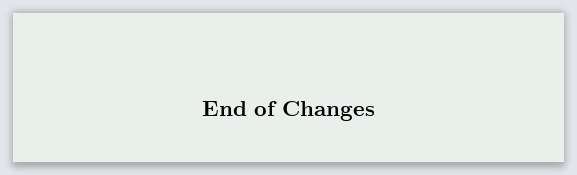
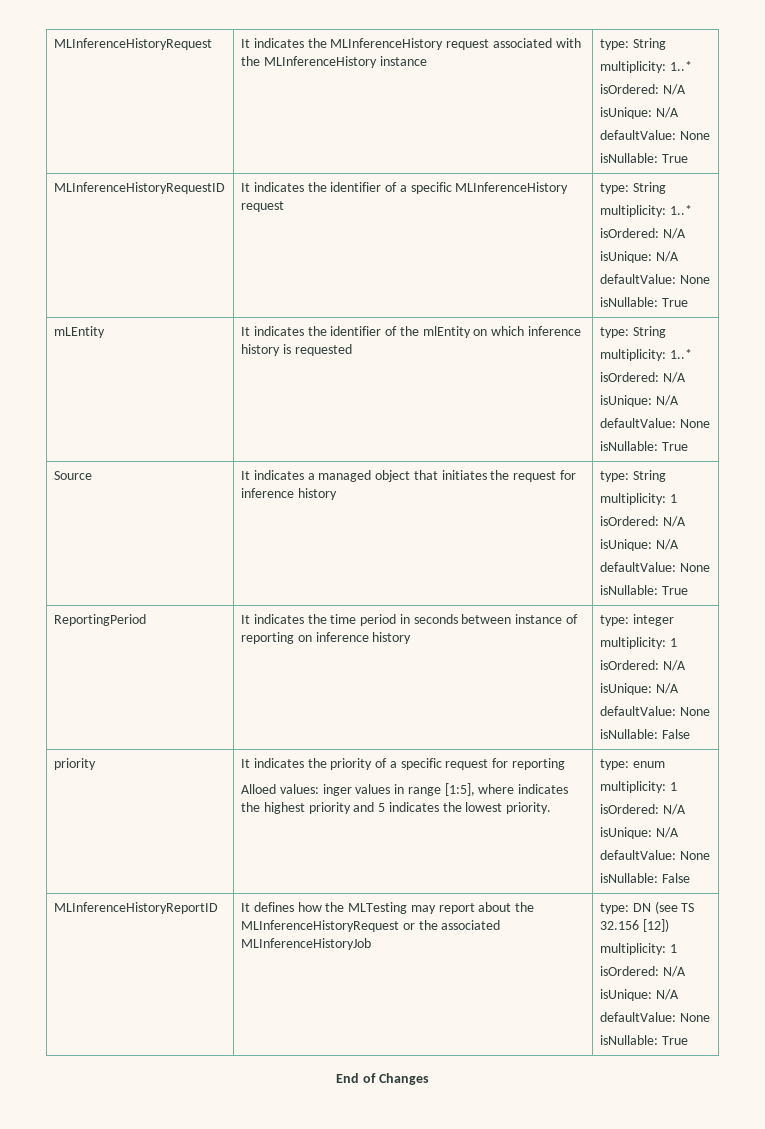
(202, 108) none -> [53,38,212,50] [240,38,581,50] [240,56,427,68] [599,38,666,50] [599,61,692,73] [599,84,686,95] [599,107,679,119] [599,130,710,140] [599,153,688,163] [53,182,225,194] [240,182,569,194] [240,201,284,212] [599,182,666,194] [599,205,692,217] [599,228,686,239] [599,251,679,263] [599,274,710,284] [599,297,688,307] [53,326,105,338] [240,326,581,338] [240,344,352,356] [599,326,666,338] [599,349,692,361] [599,372,686,383] [599,395,679,407] [599,418,710,428] [599,441,688,451] [53,471,92,480] [240,470,576,482] [240,488,337,500] [599,470,666,482] [599,493,677,505] [599,516,686,527] [599,539,679,551] [599,562,710,572] [599,585,688,595] [53,614,146,626] [240,614,578,626] [240,632,412,644] [599,614,674,626] [599,637,677,649] [599,660,686,671] [599,683,679,695] [599,706,710,716] [599,729,690,739] [53,758,96,770] [240,758,565,770] [240,783,569,796] [240,802,552,814] [599,759,665,770] [599,781,677,793] [599,804,686,815] [599,827,679,839] [599,850,710,860] [599,873,690,883] [53,902,218,914] [240,902,535,914] [240,920,501,932] [240,938,371,950] [599,901,695,914] [599,919,669,932] [599,943,677,955] [599,966,686,977] [599,989,679,1001] [599,1012,710,1022] [599,1035,688,1045] MLInferenceHistoryRequest | It indicates the MLInferenceHistory request associated with the MLInferenceHistory instance | type: String // multiplicity: 1..* // isOrdered: N/A // isUnique: N/A // defaultValue: None // isNullable: True // MLInferenceHistoryRequestID | It indicates the identifier of a specific MLInferenceHistory request | type: String // multiplicity: 1..* // isOrdered: N/A // isUnique: N/A // defaultValue: None // isNullable: True // mLEntity | It indicates the identifier of the mlEntity on which inference history is requested | type: String // multiplicity: 1..* // isOrdered: N/A // isUnique: N/A // defaultValue: None // isNullable: True // Source | It indicates a managed object that initiates the request for inference history | type: String // multiplicity: 1 // isOrdered: N/A // isUnique: N/A // defaultValue: None // isNullable: True // ReportingPeriod | It indicates the time period in seconds between instance of reporting on inference history | type: integer // multiplicity: 1 // isOrdered: N/A // isUnique: N/A // defaultValue: None // isNullable: False // priority | It indicates the priority of a specific request for reporting // Alloed values: inger values in range [1:5], where indicates the highest priority and 5 indicates the lowest priority. | type: enum // multiplicity: 1 // isOrdered: N/A // isUnique: N/A // defaultValue: None // isNullable: False // MLInferenceHistoryReportID | It defines how the MLTesting may report about the MLInferenceHistoryRequest or the associated MLInferenceHistoryJob | type: DN (see TS 32.156 [12]) // multiplicity: 1 // isOrdered: N/A // isUnique: N/A // defaultValue: None // isNullable: True //

